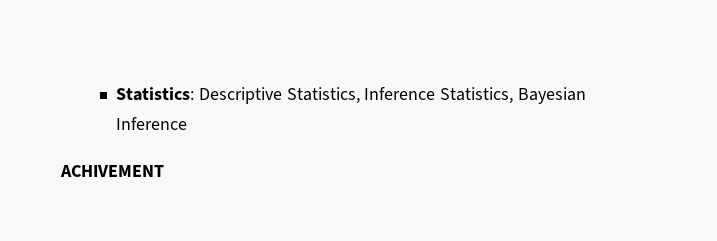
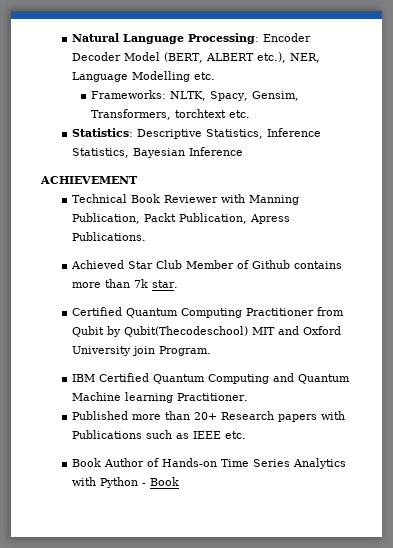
(115, 94) none -> [71,33,311,44] [71,52,320,63] [71,71,215,82] [90,90,299,101] [90,109,250,120] Natural Language Processing: Encoder Decoder Model (BERT, ALBERT etc.), NER, Language Modelling etc. // Frameworks: NLTK, Spacy, Gensim, Transformers, torchtext etc. //
[60,165,164,177] ACHIVEMENT -> [40,176,138,184] [71,194,299,205] [71,213,290,224] [71,232,146,241] [70,260,342,269] [71,279,178,288] [71,307,344,318] [71,326,341,337] [71,346,211,356] [71,373,350,384] [71,392,248,403] [71,411,345,422] [71,430,246,439] [71,458,346,469] [71,477,179,488] ACHIEVEMENT // Technical Book Reviewer with Manning Publication, Packt Publication, Apress Publications. // Achieved Star Club Member of Github contains more than 7k star. // Certified Quantum Computing Practitioner from Qubit by Qubit(Thecodeschool) MIT and Oxford University join Program. // IBM Certified Quantum Computing and Quantum Machine learning Practitioner. // Published more than 20+ Research papers with Publications such as IEEE etc. // Book Author of Hands-on Time Series Analytics with Python - Book

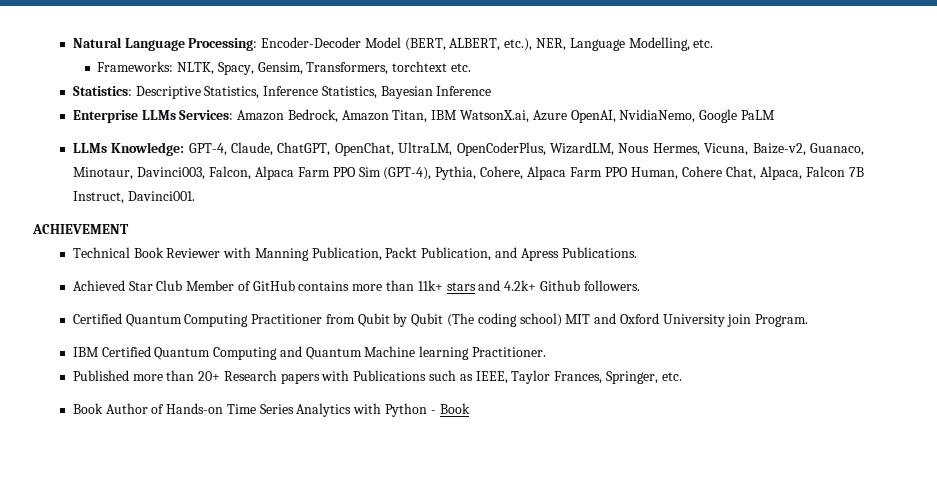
[262,33,311,42] [71,52,121,61] Encoder Decoder -> [261,37,362,48] Encoder-Decoder
[205,53,254,61] ALBERT -> [449,38,501,51] ALBERT,
[131,71,190,82] Modelling -> [628,37,690,51] Modelling,
(243, 151) none -> [72,109,775,123] [72,142,865,156] [72,166,864,180] [72,191,195,204] // Enterprise LLMs Services: Amazon Bedrock, Amazon Titan, IBM WatsonX.ai, Azure OpenAI, NvidiaNemo, Google PaLM // LLMs Knowledge: GPT-4, Claude, ChatGPT, OpenChat, UltraLM, OpenCoderPlus, WizardLM, Nous Hermes, Vicuna, Baize-v2, Guanaco, Minotaur, Davinci003, Falcon, Alpaca Farm PPO Sim (GPT-4), Pythia, Cohere, Alpaca Farm PPO Human, Cohere Chat, Alpaca, Falcon 7B Instruct, Davinci001.
(247, 218) none -> [495,247,518,258] and
[251,260,290,269] Github -> [252,280,295,291] GitHub
[133,279,178,288] 7k star. -> [417,280,640,291] 11k+ stars and 4.2k+ Github followers.
[123,326,248,337] Qubit(Thecodeschool) -> [411,313,562,327] Qubit (The coding school)
[192,431,221,439] IEEE -> [475,370,658,384] IEEE, Taylor Frances, Springer,

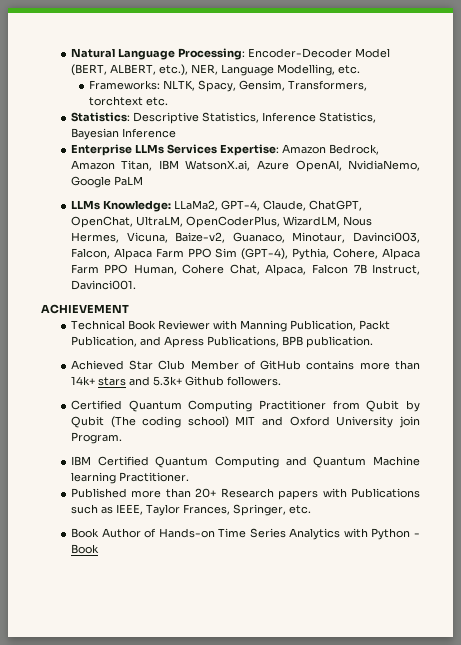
[179,110,234,120] Services: -> [166,144,279,156] Services Expertise:
(185, 149) none -> [173,200,218,211] LLaMa2,
[561,247,637,258] Publications. -> [206,336,373,348] Publications, BPB publication.
[417,280,443,291] 11k+ -> [70,376,95,385] 14k+
[504,280,537,291] 4.2k+ -> [152,376,182,386] 5.3k+

